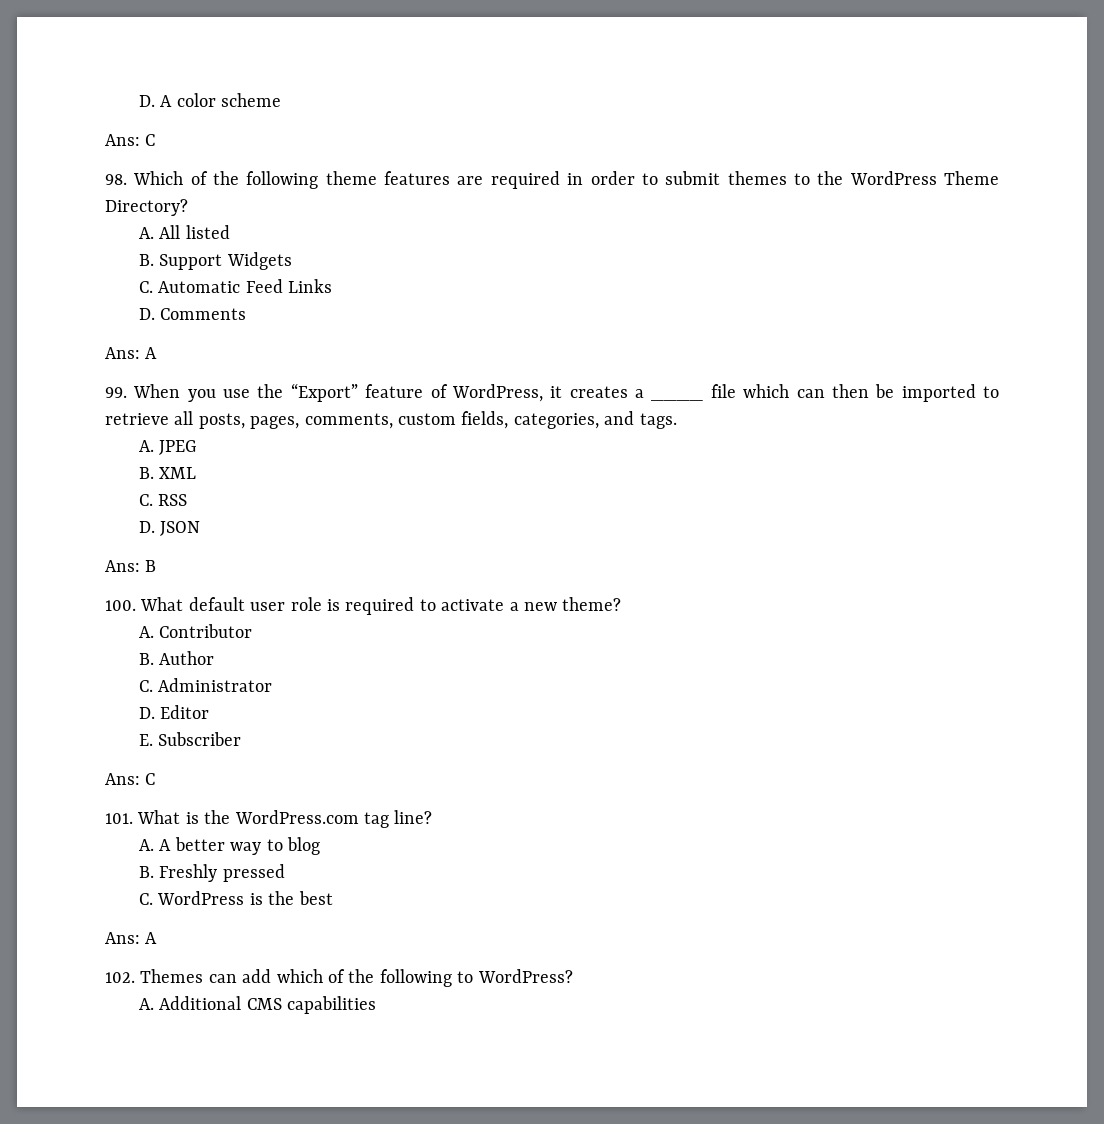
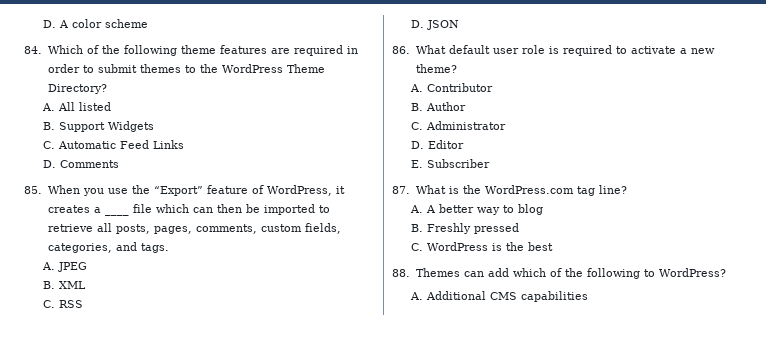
[105,134,156,146] [105,174,127,185] Ans: C // 98. -> [24,46,42,54] 84.
[105,347,158,359] [105,387,127,398] Ans: A // 99. -> [24,186,42,194] 85.
[105,560,157,572] [105,600,136,611] Ans: B // 100. -> [392,46,410,54] 86.
[105,773,156,785] [105,813,133,824] Ans: C // 101. -> [392,186,410,194] 87.
[105,932,158,944] [105,972,135,983] Ans: A // 102. -> [392,269,410,277] 88.

